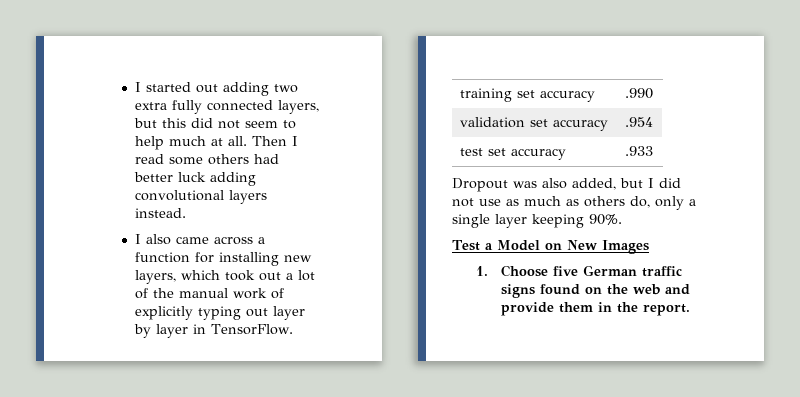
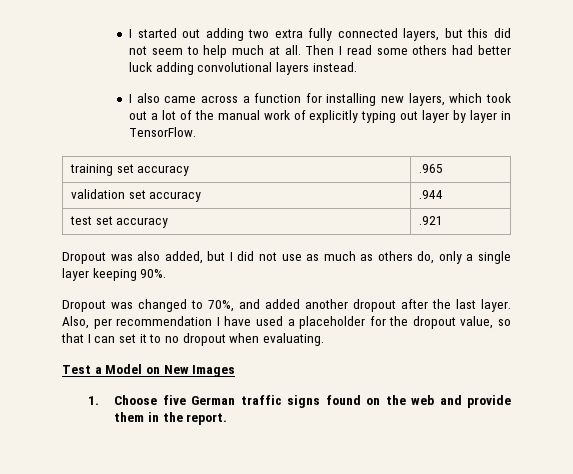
[625,88,654,99] .990 -> [418,164,443,173] .965
[625,117,654,127] .954 -> [418,190,443,199] .944
[625,146,654,156] .933 -> [418,216,443,225] .921
(622, 219) none -> [62,299,511,312] [62,316,511,329] [61,333,324,346] // Dropout was changed to 70%, and added another dropout after the last layer. Also, per recommendation I have used a placeholder for the dropout value, so that I can set it to no dropout when evaluating.

